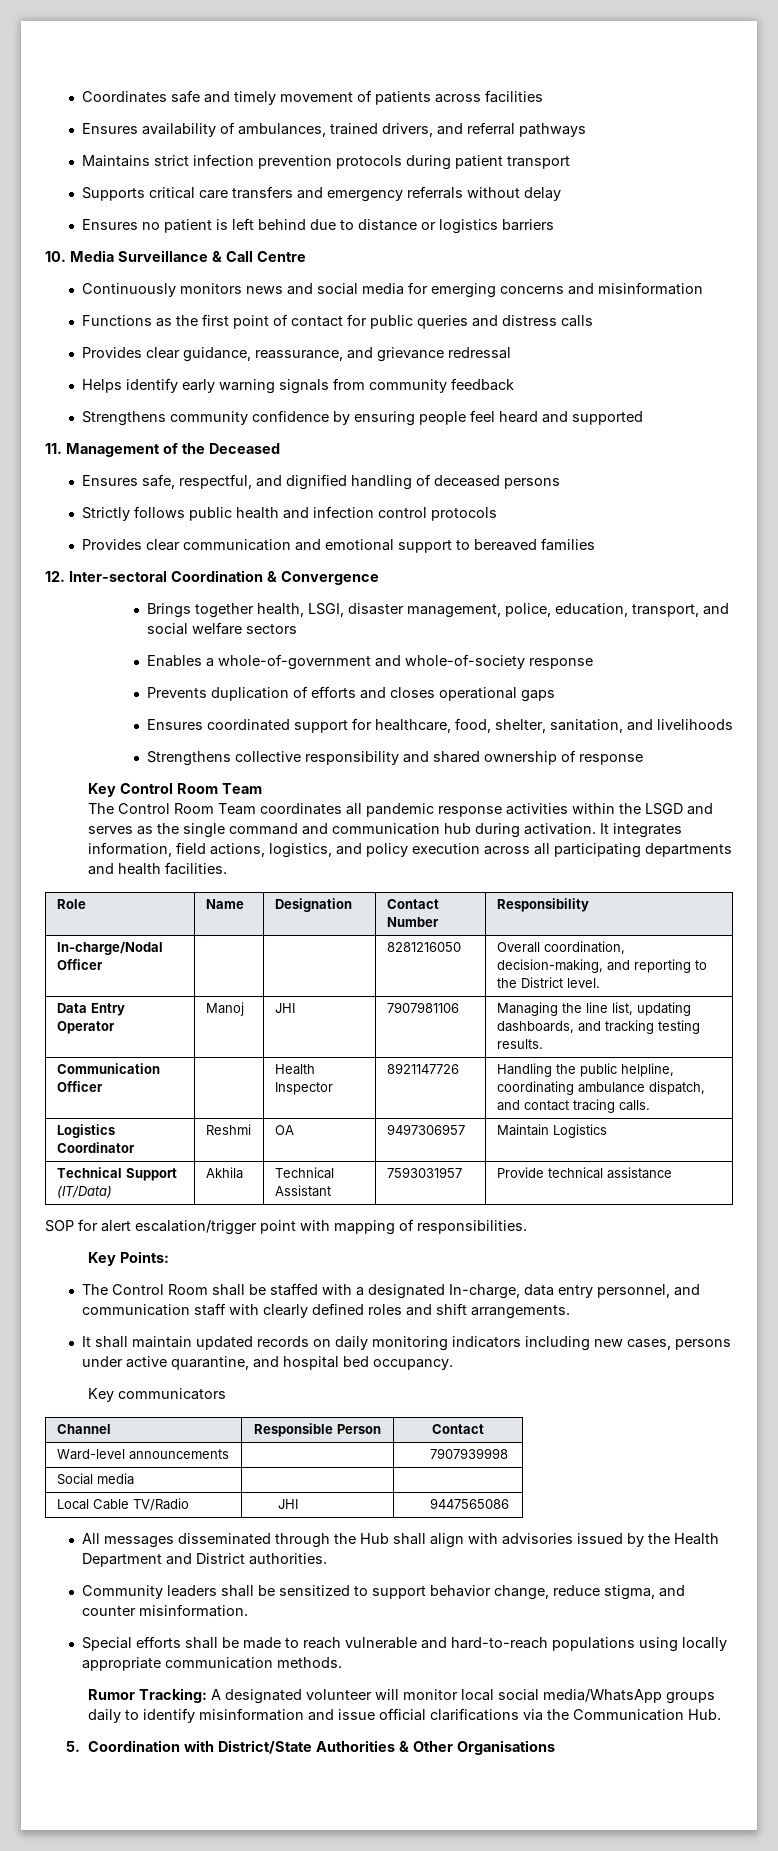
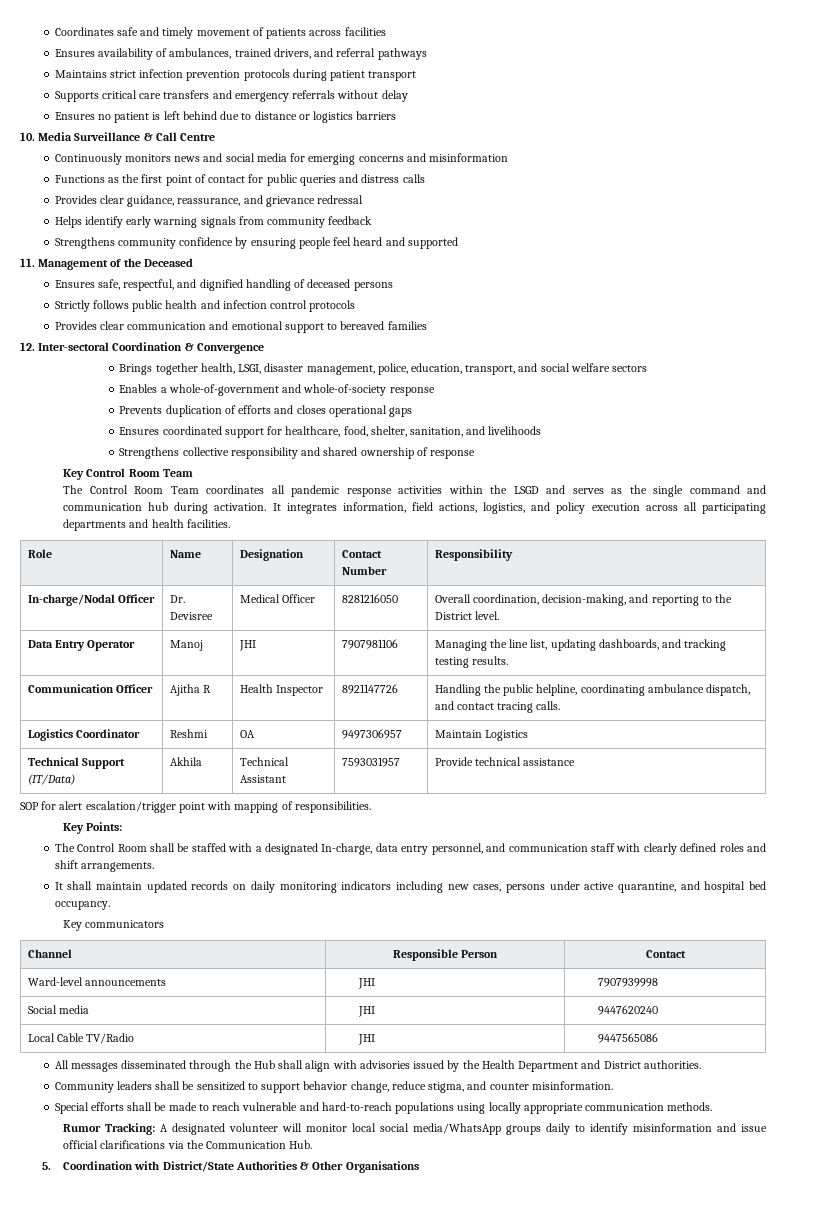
(103, 964) | -> [169,595,185,603] [169,612,213,620] [239,594,315,603] Dr. Devisree | Medical Officer
(103, 1086) none -> [169,684,211,696] Ajitha R
(229, 1454) none -> [357,978,375,989] JHI
(134, 1479) | -> [357,1006,375,1017] [597,1005,658,1015] JHI | 9447620240

